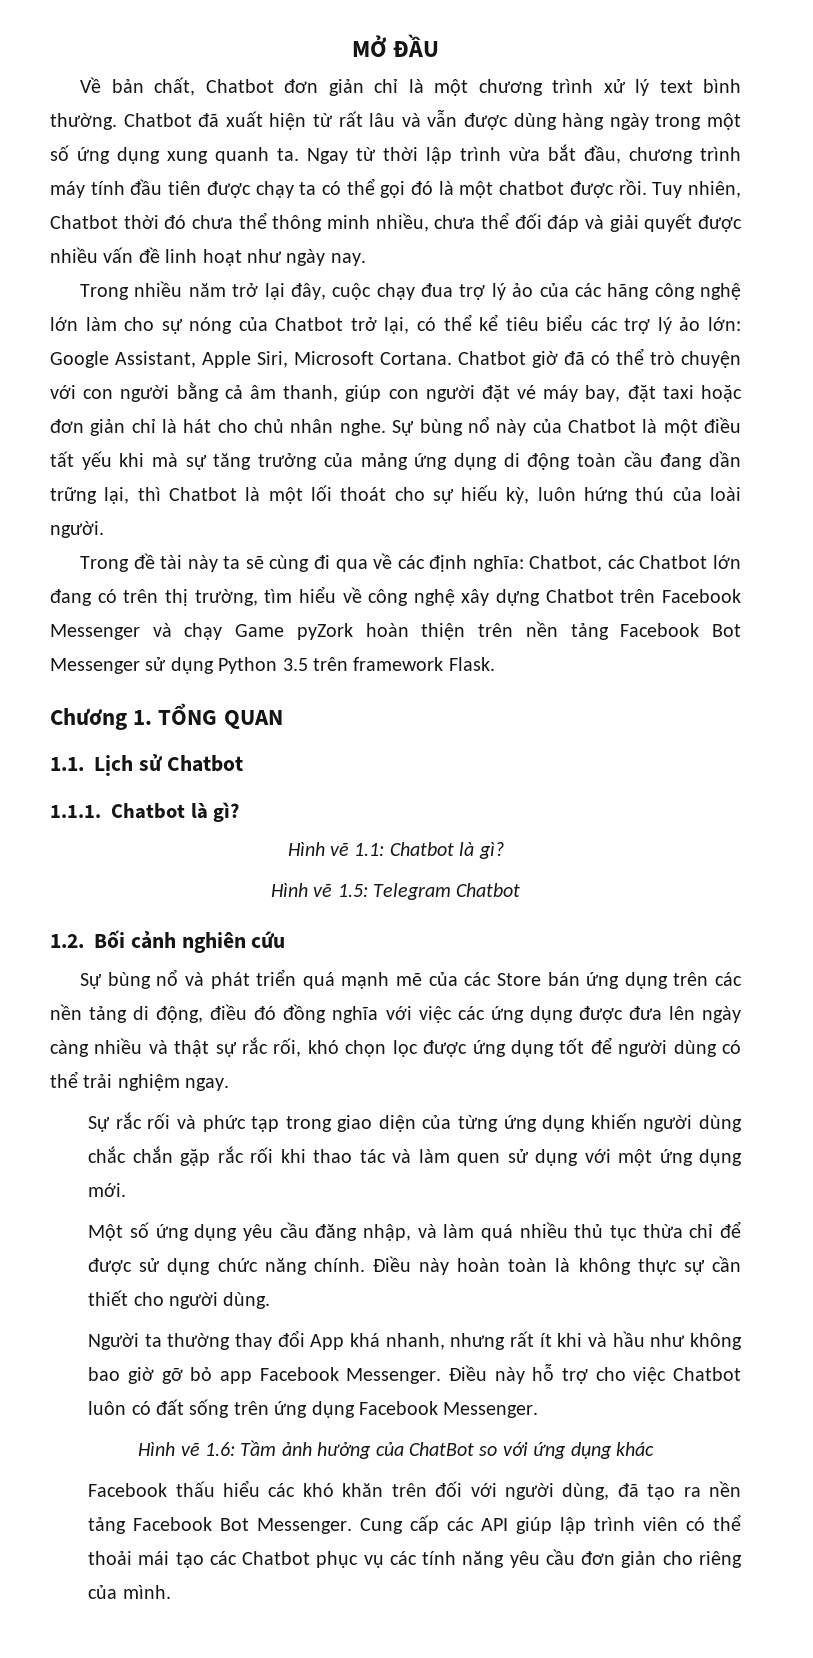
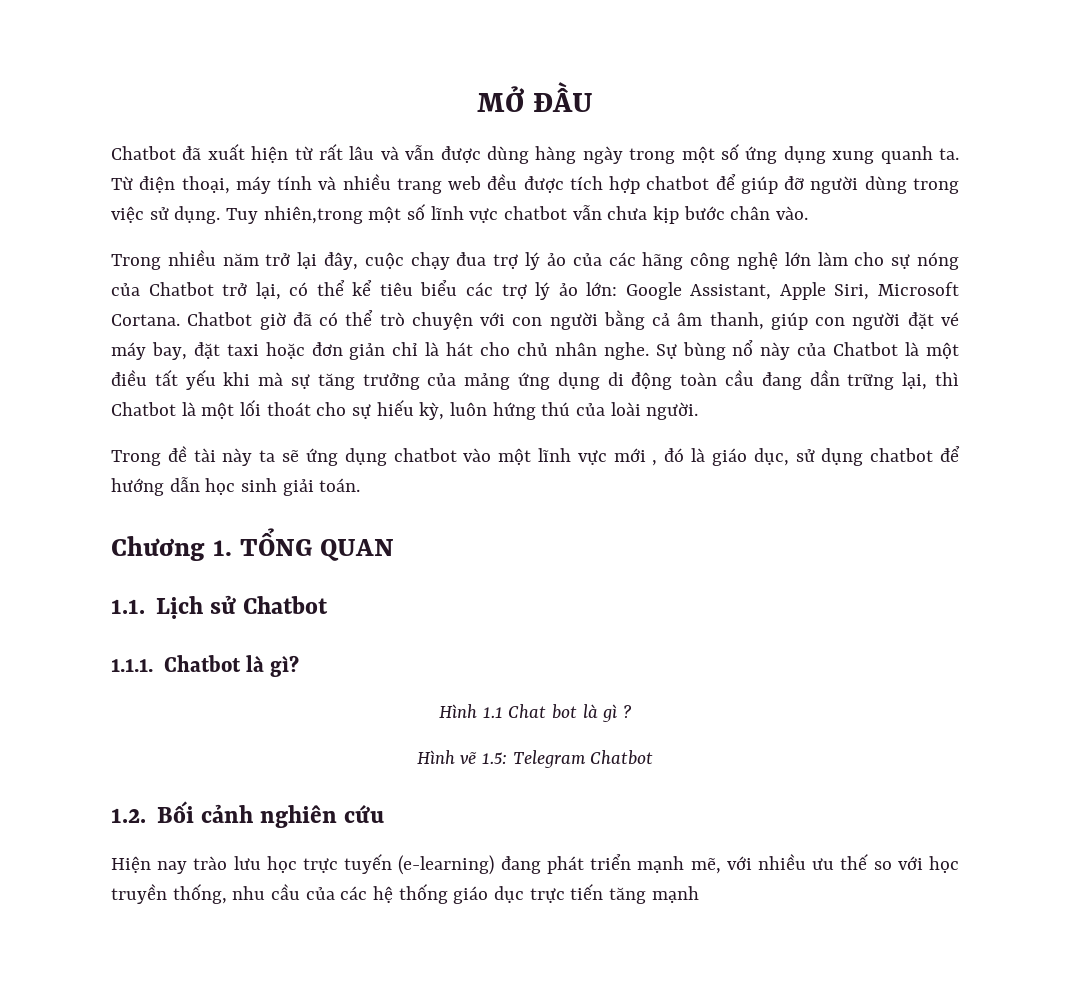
[80,77,741,96] [50,113,117,130] Về bản chất, Chatbot đơn giản chỉ là một chương trình xử lý text bình thường. -> (593, 97) none
[307,144,741,164] [50,178,741,198] [50,212,742,232] [50,247,366,266] Ngay từ thời lập trình vừa bắt đầu, chương trình máy tính đầu tiên được chạy ta có thể gọi đó là một chatbot được rồi. Tuy nhiên, Chatbot thời đó chưa thể thông minh nhiều, chưa thể đối đáp và giải quyết được nhiều vấn đề linh hoạt như ngày nay. -> [111,174,960,194] [111,204,809,224] Từ điện thoại, máy tính và nhiều trang web đều được tích hợp chatbot để giúp đỡ người dùng trong việc sử dụng. Tuy nhiên,trong một số lĩnh vực chatbot vẫn chưa kịp bước chân vào.
[269,553,741,572] [50,586,741,606] [50,621,742,640] [50,657,495,674] cùng đi qua về các định nghĩa: Chatbot, các Chatbot lớn đang có trên thị trường, tìm hiểu về công nghệ xây dựng Chatbot trên Facebook Messenger và chạy Game pyZork hoàn thiện trên nền tảng Facebook Bot Messenger sử dụng Python 3.5 trên framework Flask. -> [305,446,961,466] [111,477,361,496] ứng dụng chatbot vào một lĩnh vực mới , đó là giáo dục, sử dụng chatbot để hướng dẫn học sinh giải toán.
[329,842,504,859] vẽ 1.1: Chatbot là gì? -> [482,704,633,722] 1.1 Chat bot là gì ?
[80,969,743,989] [50,1004,741,1023] [50,1037,741,1057] [50,1071,230,1091] [88,1112,742,1132] [88,1146,743,1166] [88,1183,127,1197] [88,1221,742,1241] [88,1256,742,1275] [88,1290,271,1309] [88,1330,742,1350] [88,1364,741,1384] [88,1399,539,1418] [138,1440,654,1459] [88,1480,741,1500] [88,1514,741,1534] [88,1549,742,1568] [88,1585,171,1599] Sự bùng nổ và phát triển quá mạnh mẽ của các Store bán ứng dụng trên các nền tảng di động, điều đó đồng nghĩa với việc các ứng dụng được đưa lên ngày càng nhiều và thật sự rắc rối, khó chọn lọc được ứng dụng tốt để người dùng có thể trải nghiệm ngay. // Sự rắc rối và phức tạp trong giao diện của từng ứng dụng khiến người dùng chắc chắn gặp rắc rối khi thao tác và làm quen sử dụng với một ứng dụng mới. // Một số ứng dụng yêu cầu đăng nhập, và làm quá nhiều thủ tục thừa chỉ để được sử dụng chức năng chính. Điều này hoàn toàn là không thực sự cần thiết cho người dùng. // Người ta thường thay đổi App khá nhanh, nhưng rất ít khi và hầu như không bao giờ gỡ bỏ app Facebook Messenger. Điều này hỗ trợ cho việc Chatbot luôn có đất sống trên ứng dụng Facebook Messenger. // Hình vẽ 1.6: Tầm ảnh hưởng của ChatBot so với ứng dụng khác // Facebook thấu hiểu các khó khăn trên đối với người dùng, đã tạo ra nền tảng Facebook Bot Messenger. Cung cấp các API giúp lập trình viên có thể thoải mái tạo các Chatbot phục vụ các tính năng yêu cầu đơn giản cho riêng của mình. -> [111,854,960,875] [111,884,699,904] Hiện nay trào lưu học trực tuyến (e-learning) đang phát triển mạnh mẽ, với nhiều ưu thế so với học truyền thống, nhu cầu của các hệ thống giáo dục trực tiến tăng mạnh

